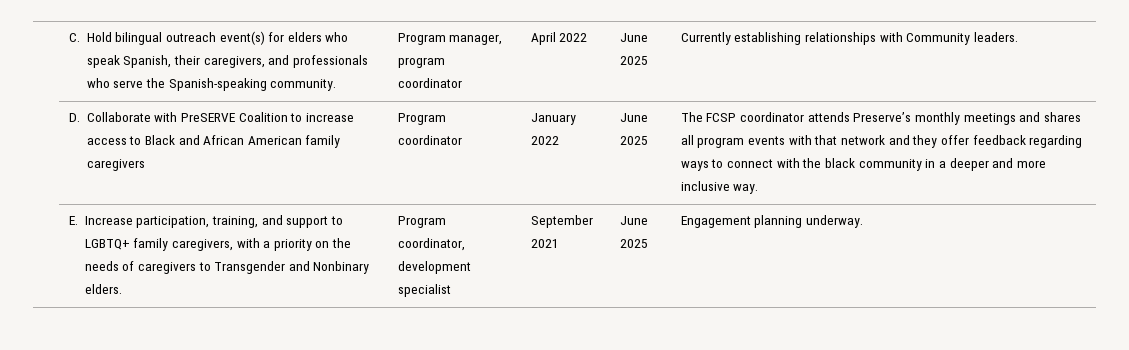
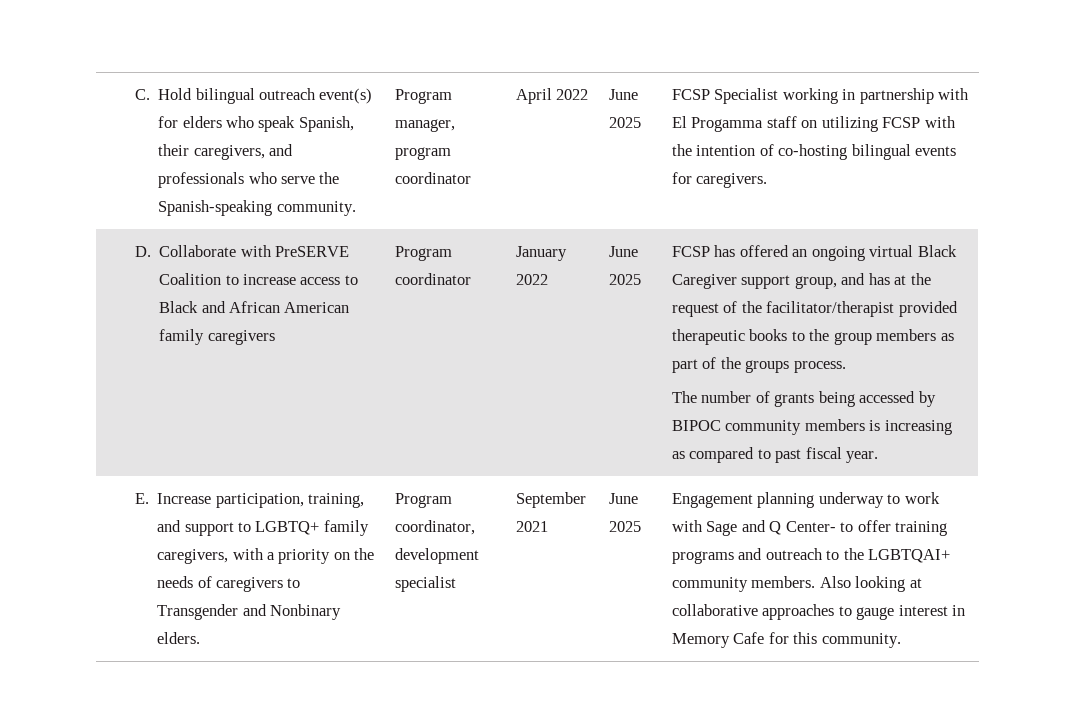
[680,32,1019,45] Currently establishing relationships with Community leaders. -> [671,88,970,104] [671,116,956,132] [671,144,957,160] [671,172,768,188] FCSP Specialist working in partnership with El Progamma staff on utilizing FCSP with the intention of co-hosting bilingual events for caregivers.
[680,112,1081,125] [680,135,1083,148] [680,158,1046,171] [680,181,759,194] The FCSP coordinator attends Preserve’s monthly meetings and shares all program events with that network and they offer feedback regarding ways to connect with the black community in a deeper and more inclusive way. -> [671,245,957,261] [671,273,931,289] [671,301,958,317] [671,329,954,345] [671,357,846,373] [671,391,936,407] [671,419,952,435] [671,447,879,463] FCSP has offered an ongoing virtual Black Caregiver support group, and has at the request of the facilitator/therapist provided therapeutic books to the group members as part of the groups process. // The number of grants being accessed by BIPOC community members is increasing as compared to past fiscal year.
[806,215,864,228] underway. -> [818,492,940,508] [671,520,948,536] [671,548,951,564] [671,576,922,592] [671,604,966,620] [671,632,901,648] underway to work with Sage and Q Center- to offer training programs and outreach to the LGBTQAI+ community members. Also looking at collaborative approaches to gauge interest in Memory Cafe for this community.

